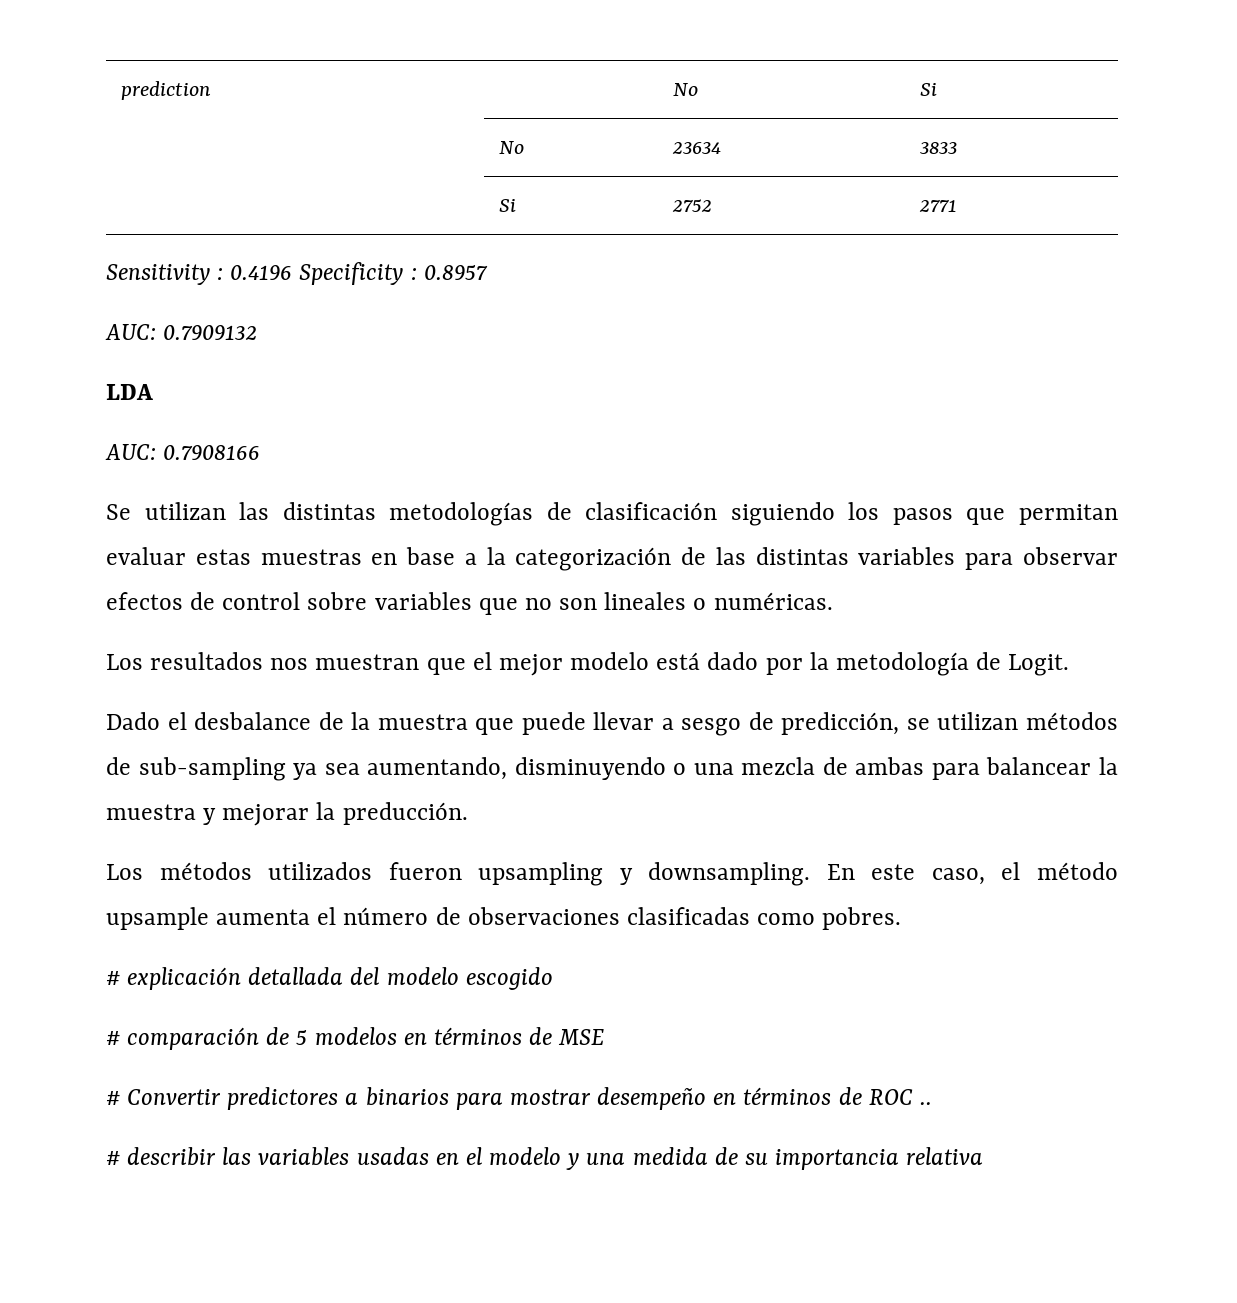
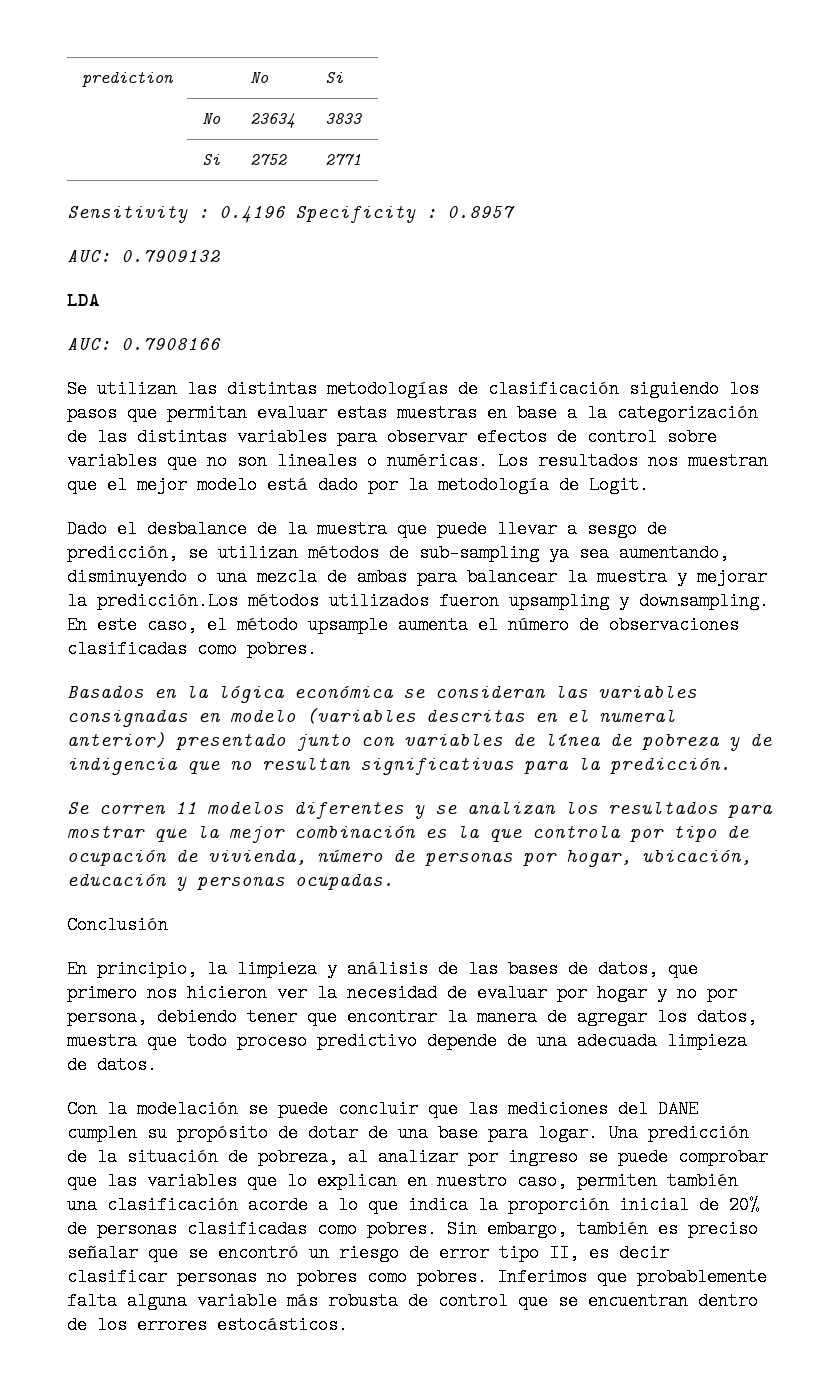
(833, 601) // -> (488, 461) none
[342,802,468,825] [106,864,143,880] preducción. // Los -> [97,592,238,610] predicción.Los
[106,967,553,990] [106,1027,605,1050] [106,1087,932,1110] [106,1147,984,1170] # explicación detallada del modelo escogido // # comparación de 5 modelos en términos de MSE // # Convertir predictores a binarios para mostrar desempeño en términos de ROC .. // # describir las variables usadas en el modelo y una medida de su importancia relativa -> [67,685,697,703] [67,708,676,727] [67,732,772,751] [67,756,731,775] [67,800,773,819] [67,824,749,843] [67,849,752,867] [67,873,394,891] [67,916,168,934] [67,960,698,978] [67,984,737,1002] [67,1008,757,1026] [67,1032,747,1050] [67,1056,157,1074] [67,1100,698,1118] [67,1124,749,1142] [67,1148,768,1166] [67,1172,738,1190] [67,1196,759,1214] [67,1220,758,1238] [67,1244,669,1262] [67,1268,767,1286] [67,1292,758,1310] [67,1316,348,1334] Basados en la lógica económica se consideran las variables consignadas en modelo (variables descritas en el numeral anterior) presentado junto con variables de línea de pobreza y de indigencia que no resultan significativas para la predicción. // Se corren 11 modelos diferentes y se analizan los resultados para mostrar que la mejor combinación es la que controla por tipo de ocupación de vivienda, número de personas por hogar, ubicación, educación y personas ocupadas. // Conclusión // En principio, la limpieza y análisis de las bases de datos, que primero nos hicieron ver la necesidad de evaluar por hogar y no por persona, debiendo tener que encontrar la manera de agregar los datos, muestra que todo proceso predictivo depende de una adecuada limpieza de datos. // Con la modelación se puede concluir que las mediciones del DANE cumplen su propósito de dotar de una base para logar. Una predicción de la situación de pobreza, al analizar por ingreso se puede comprobar que las variables que lo explican en nuestro caso, permiten también una clasificación acorde a lo que indica la proporción inicial de 20% de personas clasificadas como pobres. Sin embargo, también es preciso señalar que se encontró un riesgo de error tipo II, es decir clasificar personas no pobres como pobres. Inferimos que probablemente falta alguna variable más robusta de control que se encuentran dentro de los errores estocásticos.

